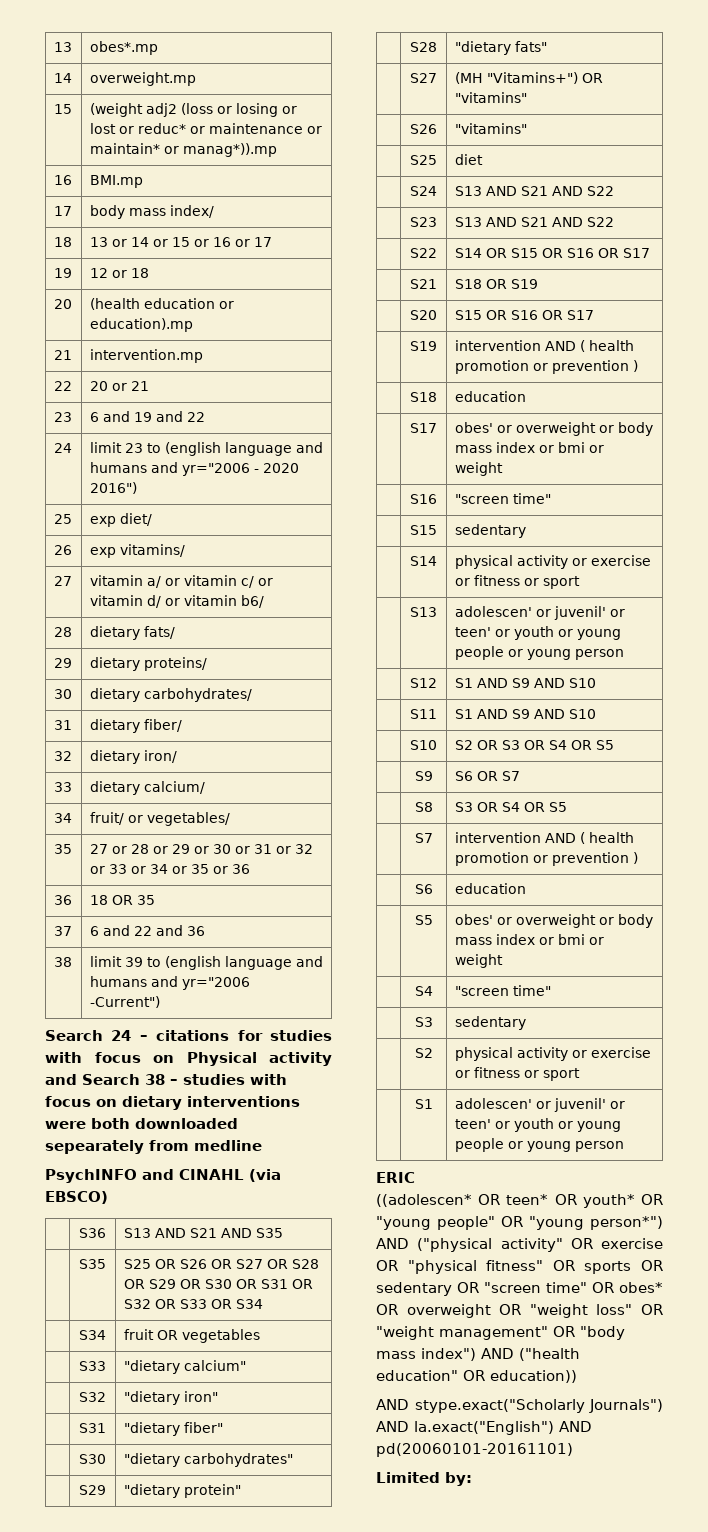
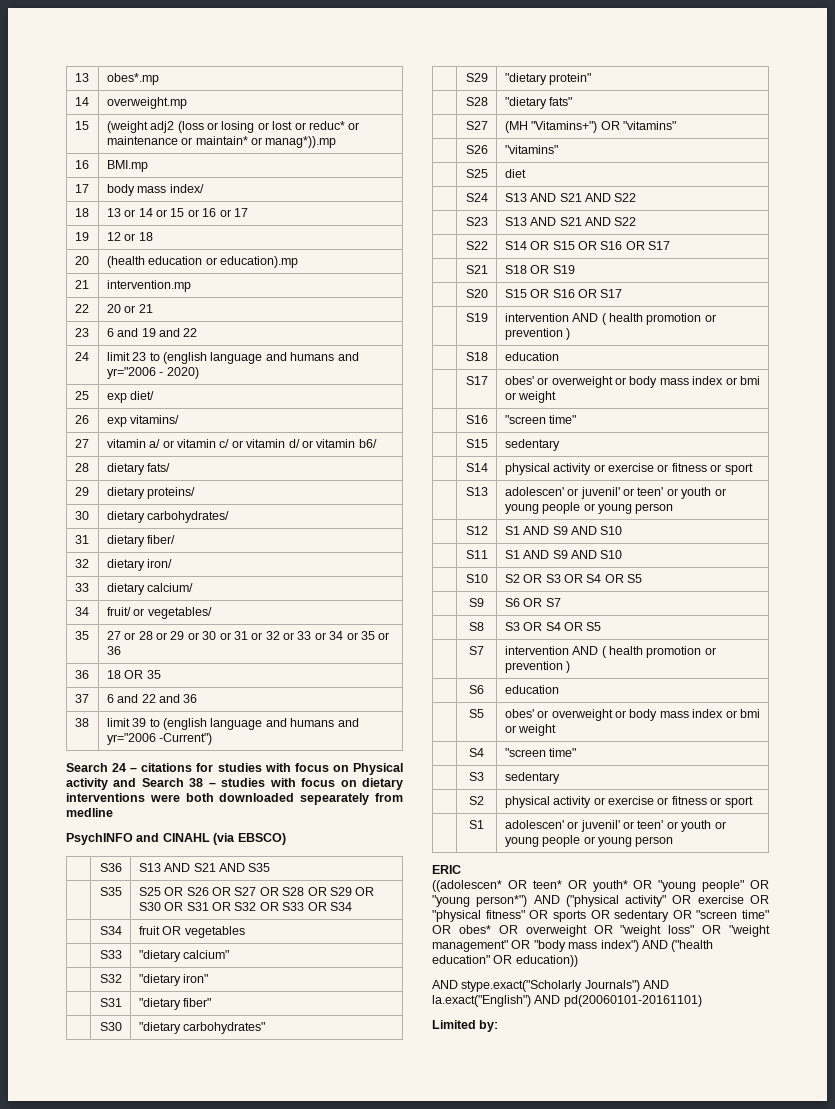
[262,463,299,473] [89,482,137,494] 2020 2016") -> [166,367,199,379] 2020)

